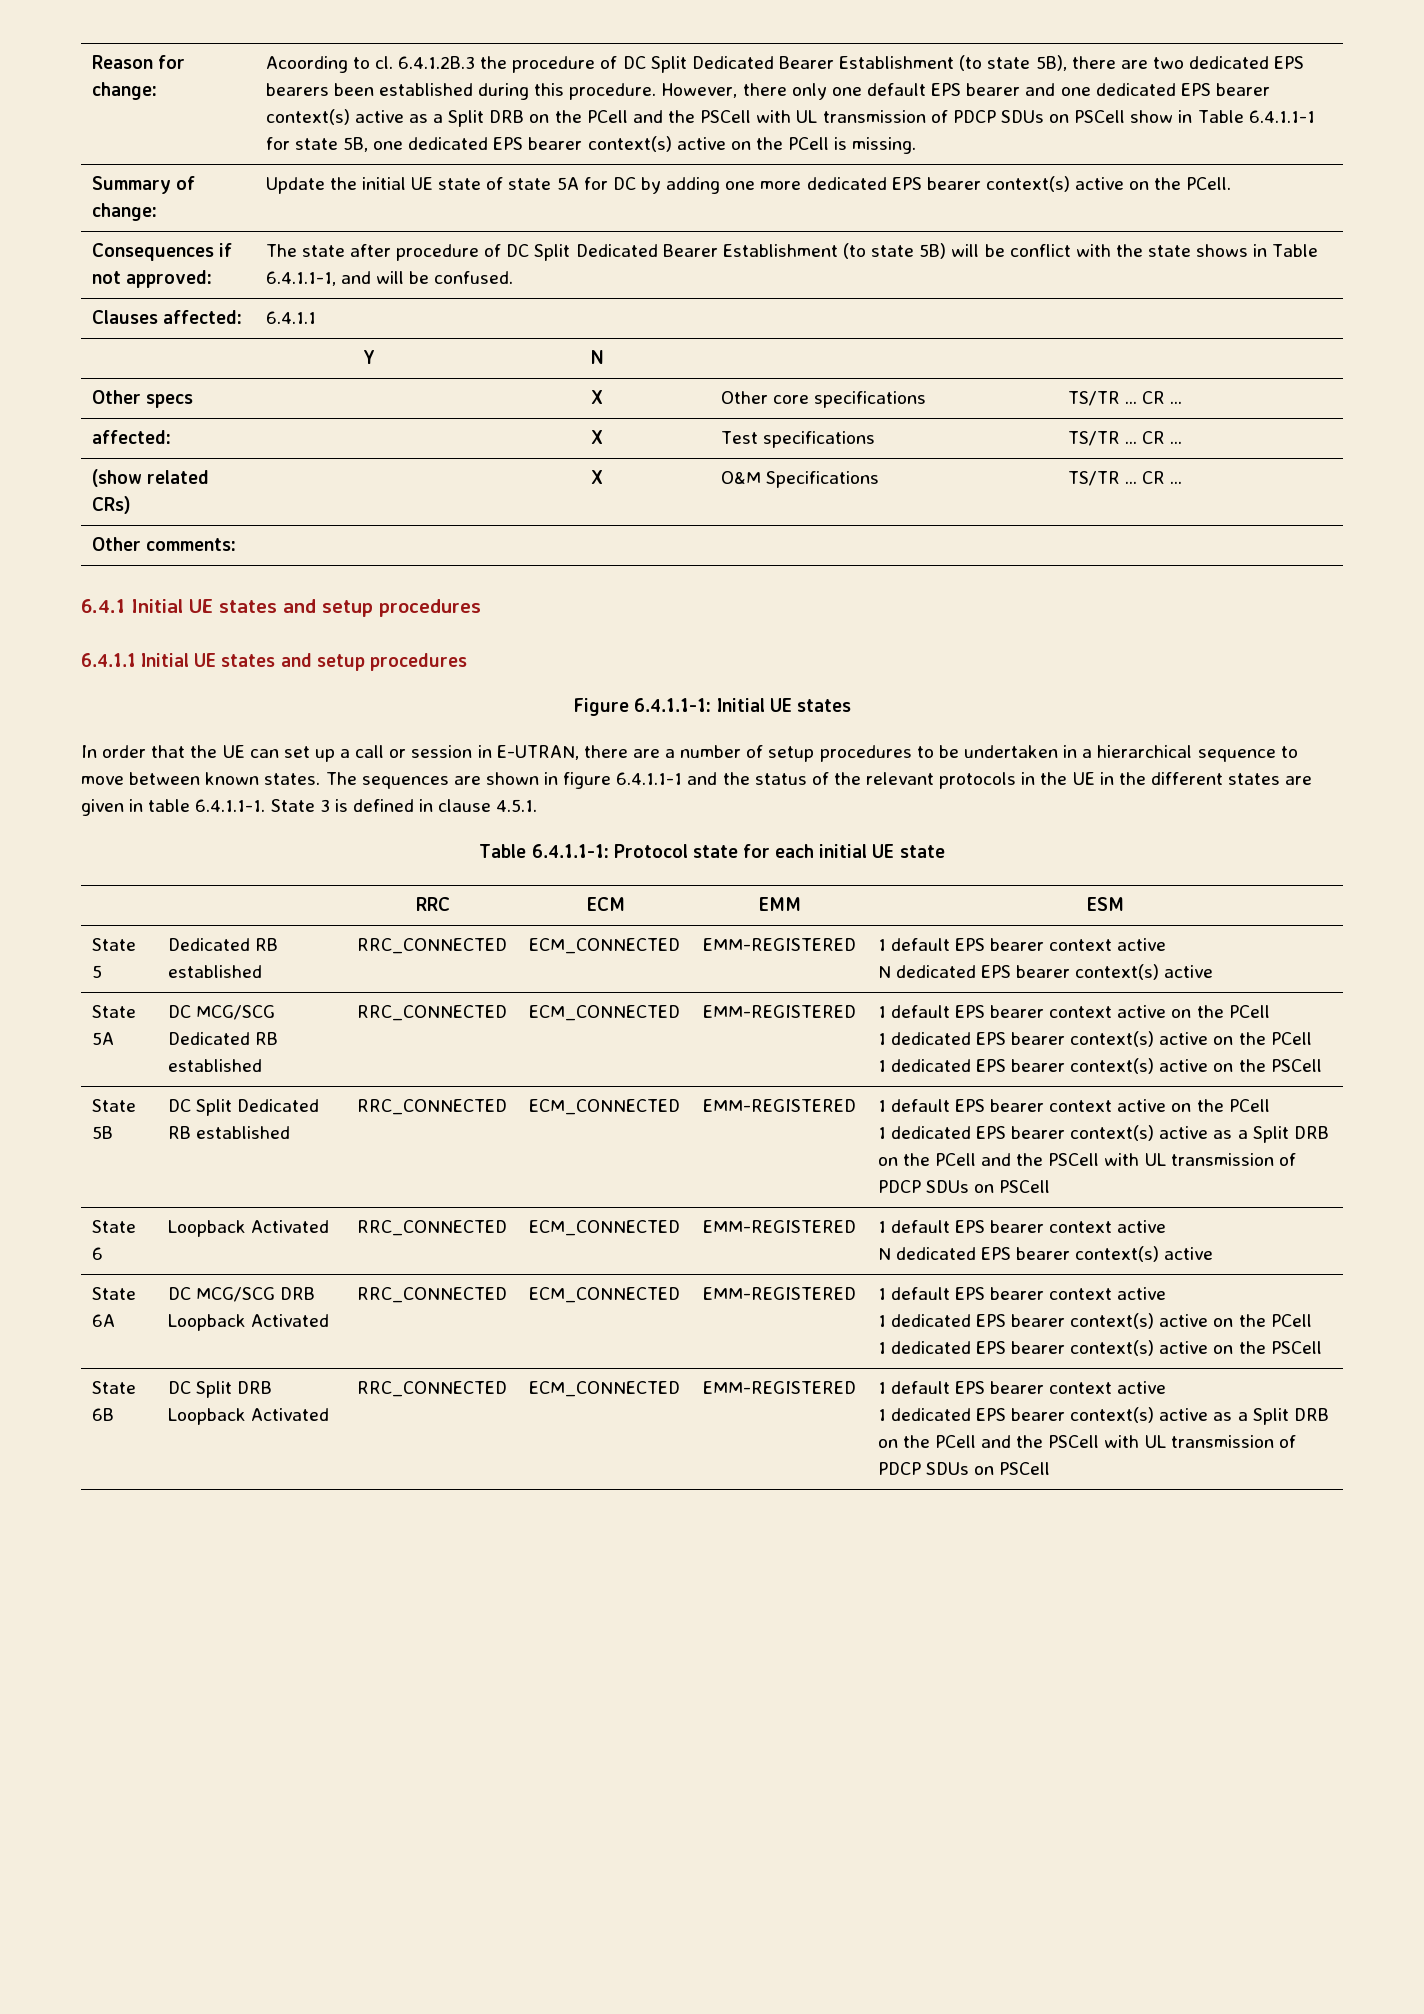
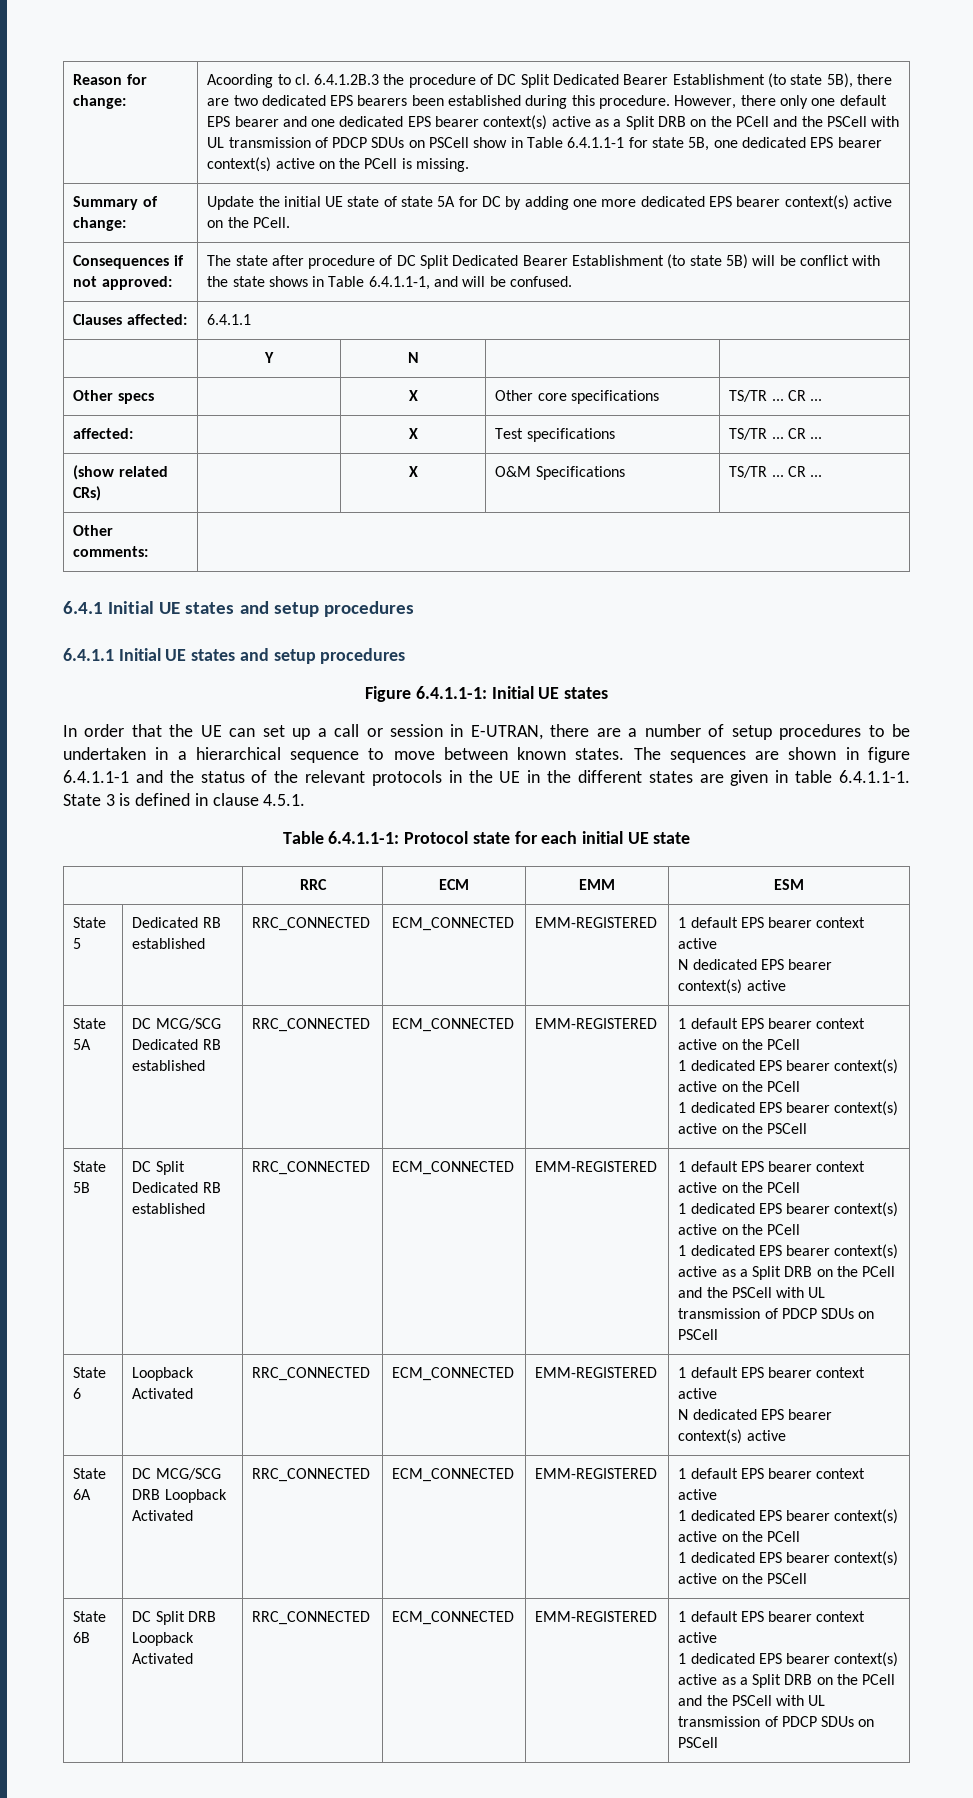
(1270, 1105) none -> [678,1202,899,1217] [678,1224,801,1235] // 1 dedicated EPS bearer context(s) active on the PCell

